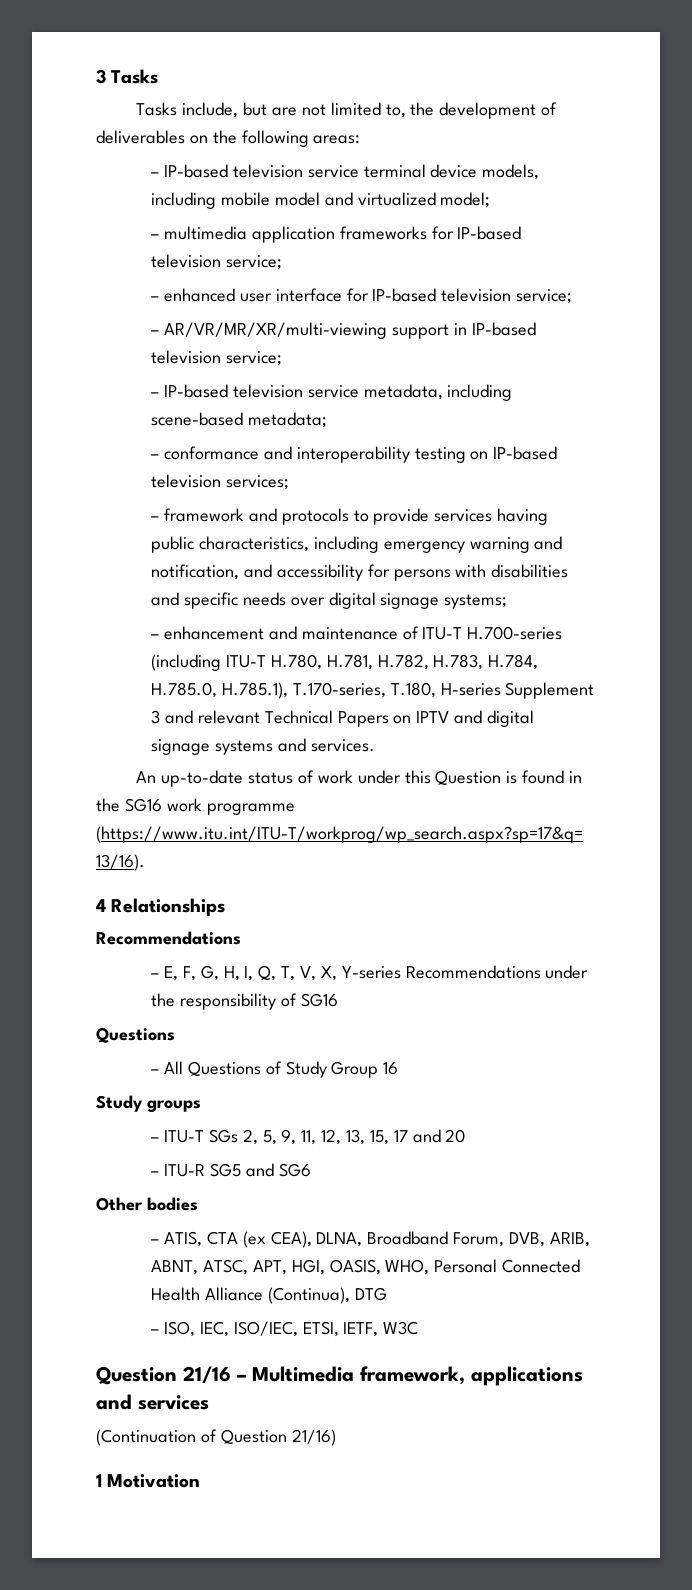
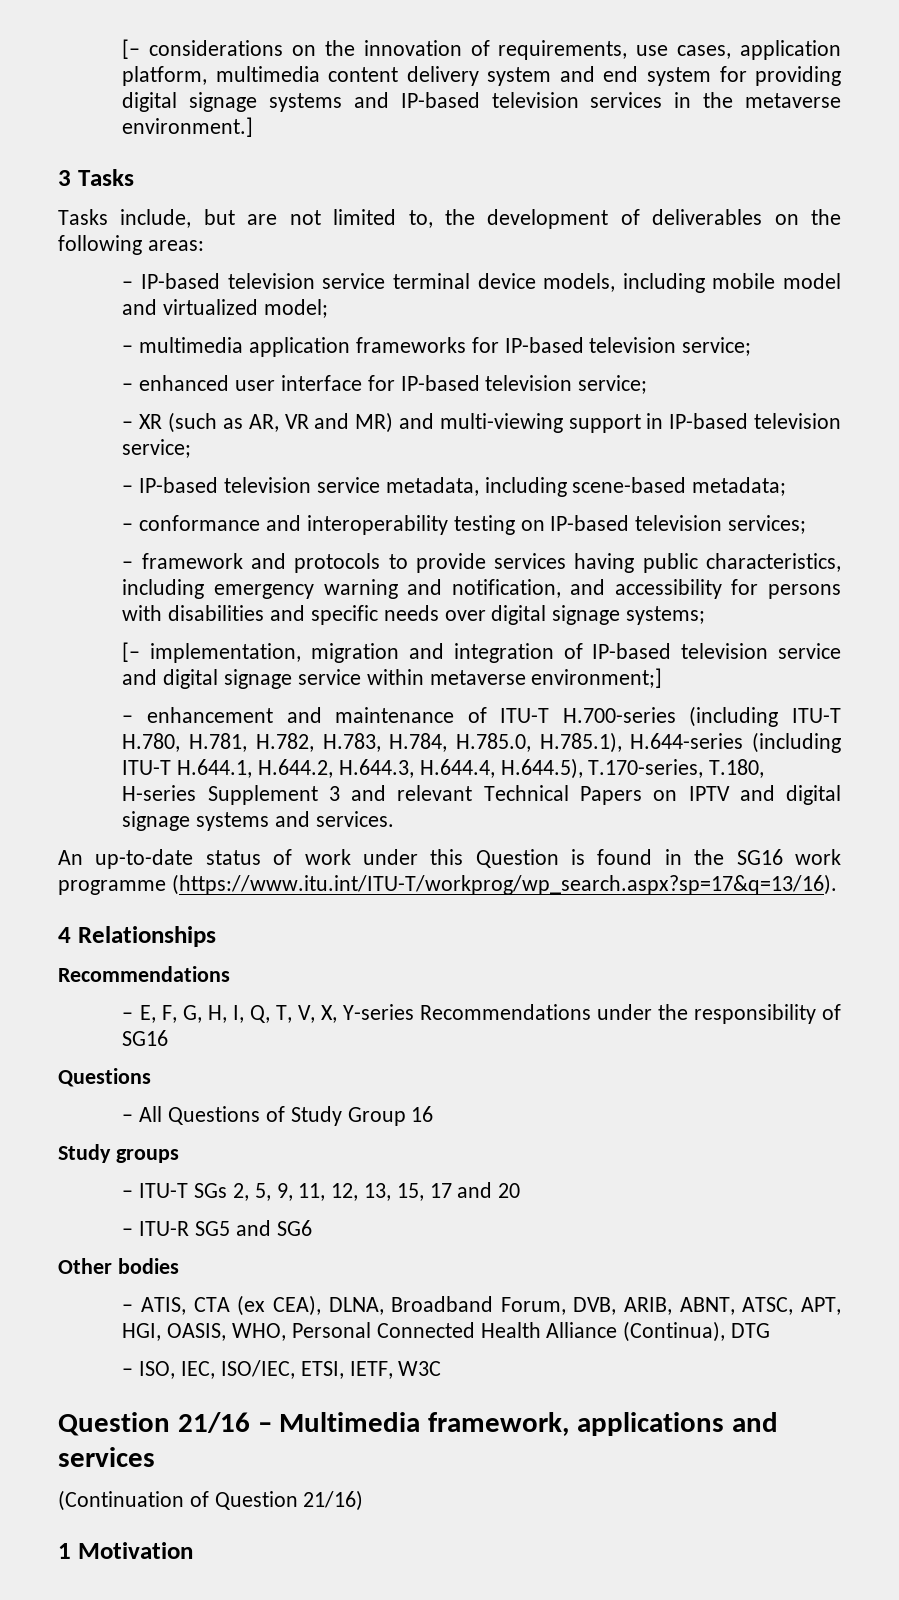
(96, 76) none -> [122,39,842,60] [122,66,841,86] [122,92,842,112] [122,117,254,137] [– considerations on the innovation of requirements, use cases, application platform, multimedia content delivery system and end system for providing digital signage systems and IP-based television services in the metaverse environment.] //
[163,322,387,339] AR/VR/MR/XR/multi-viewing -> [139,412,563,433] XR (such as AR, VR and MR) and multi-viewing
(508, 601) none -> [122,642,841,663] [122,668,663,689] // [– implementation, migration and integration of IP-based television service and digital signage service within metaverse environment;]
(288, 690) none -> [630,732,841,753] [122,758,583,779] H.644-series (including ITU-T H.644.1, H.644.2, H.644.3, H.644.4, H.644.5),

